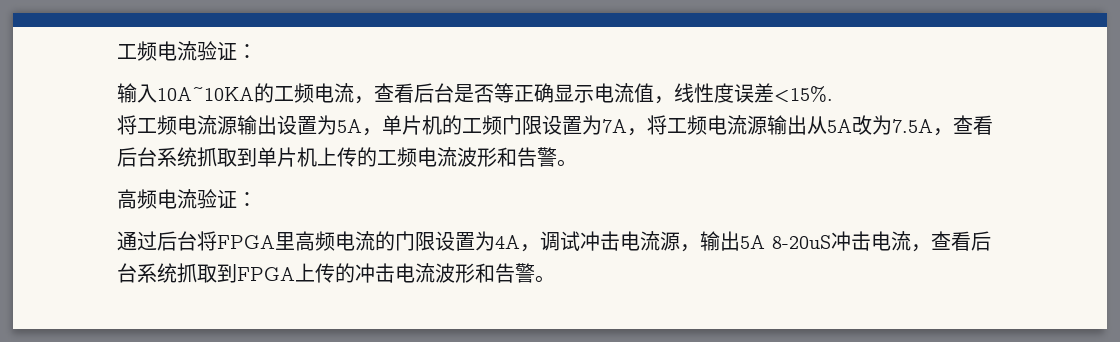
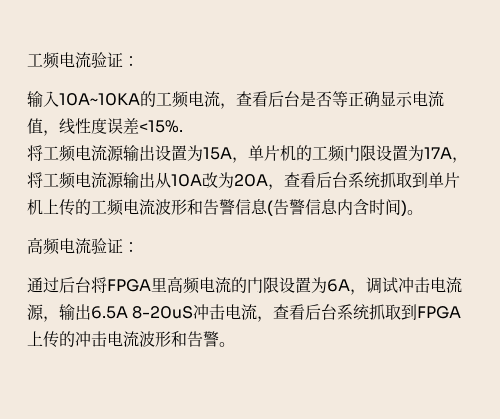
[337,119,362,133] 5A -> [203,147,232,160] 15A
[602,119,627,133] 7A -> [424,147,452,159] 17A
[827,115,933,135] 5A改为7.5A -> [171,172,268,188] 10A改为20A
(557, 157) none -> [235,199,407,216] 信息(告警信息内含时间)
[495,235,520,249] 4A -> [327,279,350,292] 6A
[740,235,765,249] 5A -> [91,306,128,319] 6.5A

